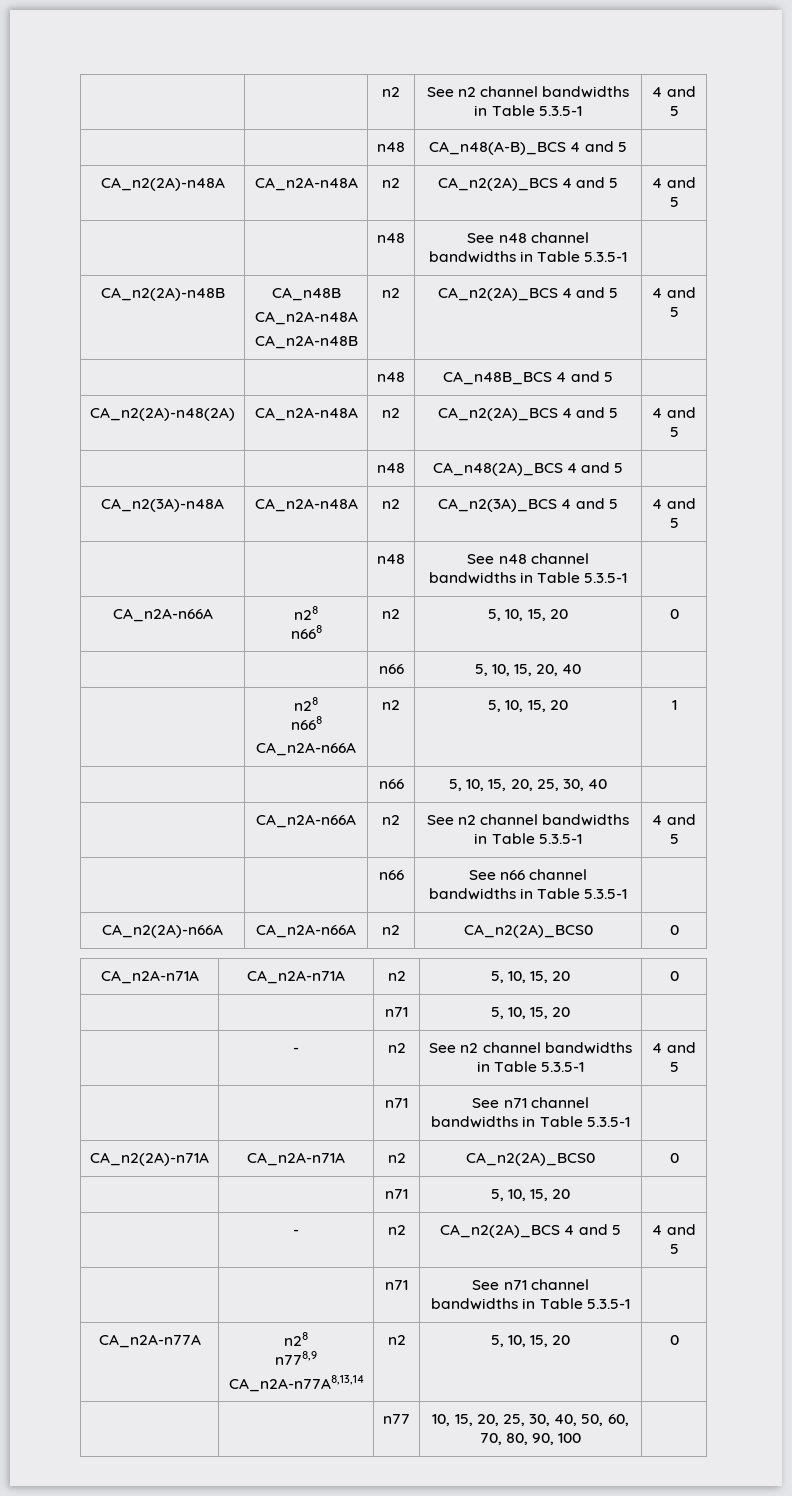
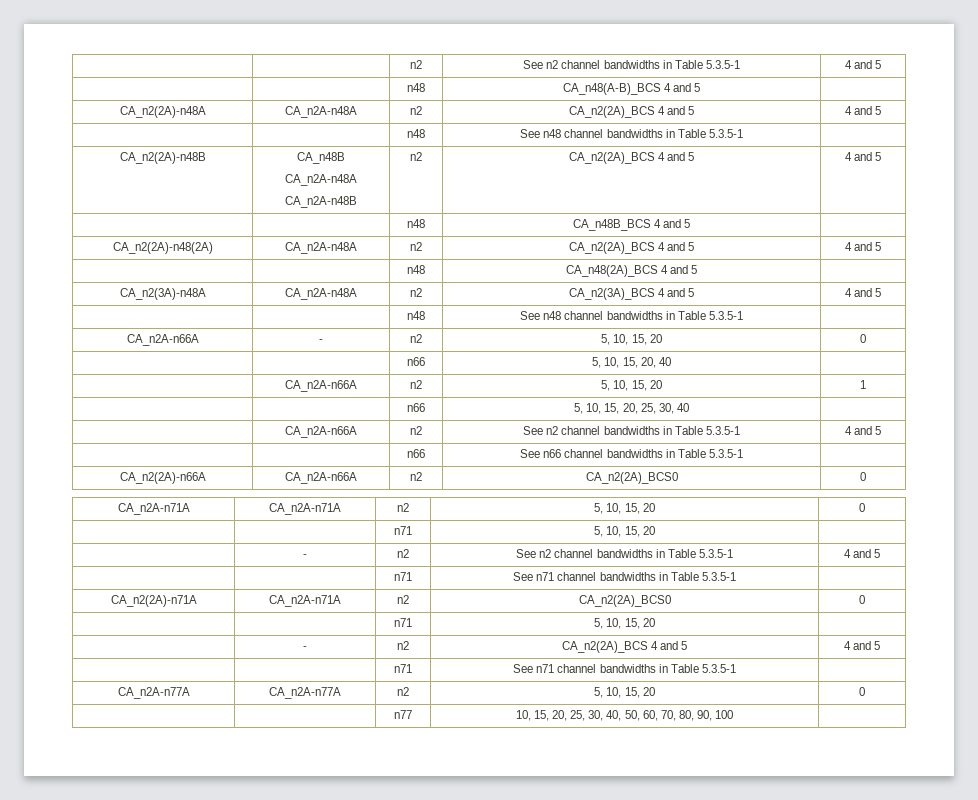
[294,606,318,620] [290,625,322,639] n28 // n668 -> [319,339,323,343] -
[294,697,318,711] [290,716,322,730] n28 // n668 // -> (671, 361) none
[284,1332,308,1346] [275,1351,317,1365] [228,1375,364,1392] n28 // n778,9 // CA_n2A-n77A8,13,14 -> [269,687,341,699] CA_n2A-n77A

